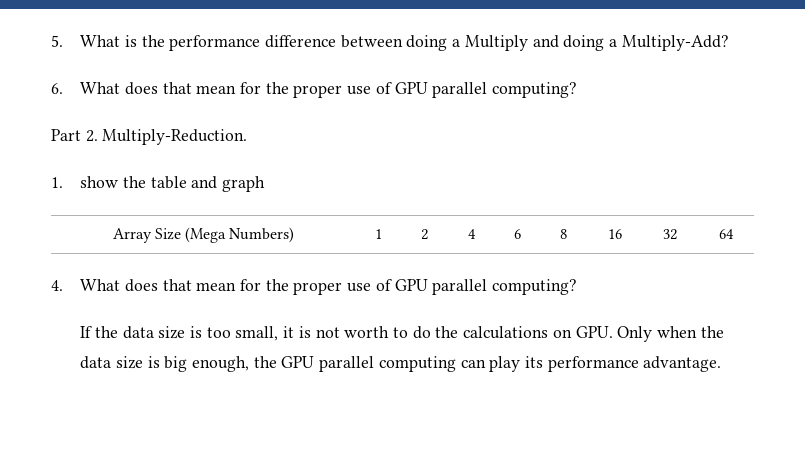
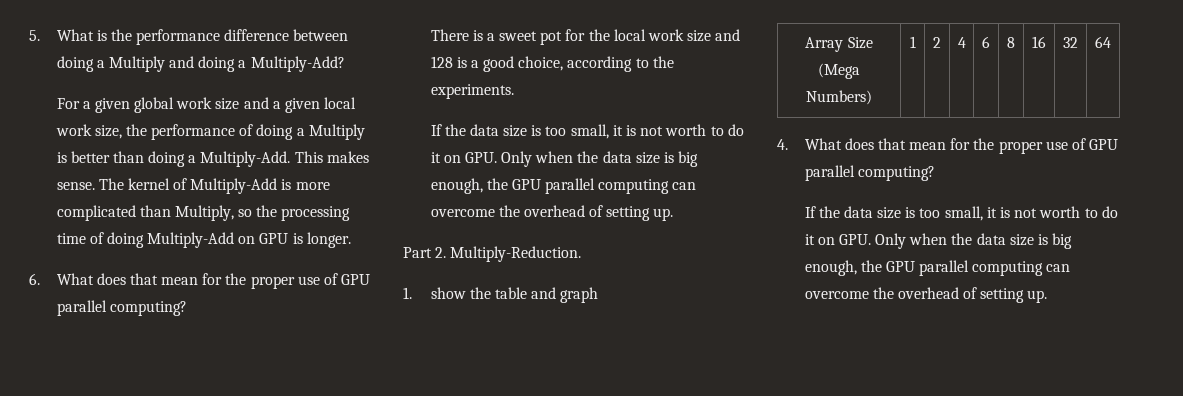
(729, 43) none -> [56,97,357,113] [55,124,365,140] [56,151,369,167] [56,178,330,194] [56,205,351,221] [56,232,351,248] // For a given global work size and a given local work size, the performance of doing a Multiply is better than doing a Multiply-Add. This makes sense. The kernel of Multiply-Add is more complicated than Multiply, so the processing time of doing Multiply-Add on GPU is longer.
(578, 90) none -> [430,29,741,45] [430,56,674,72] [430,84,514,99] [430,124,744,139] [430,151,699,167] [430,178,697,194] [430,205,674,221] // There is a sweet pot for the local work size and 128 is a good choice, according to the experiments. // If the data size is too small, it is not worth to do it on GPU. Only when the data size is big enough, the GPU parallel computing can overcome the overhead of setting up.
[435,326,549,339] the calculations -> [804,234,815,245] it
[489,356,722,372] play its performance advantage. -> [804,287,1048,303] overcome the overhead of setting up.

